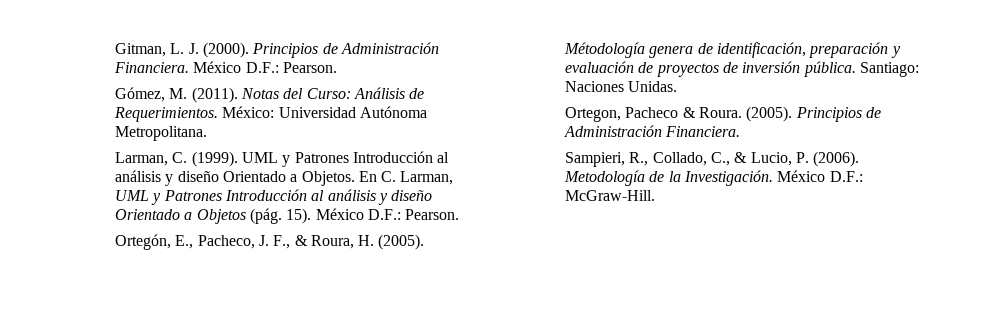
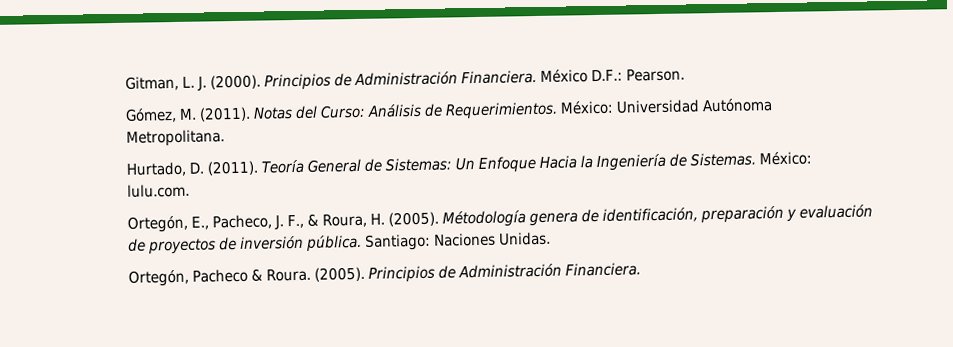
[114,151,450,167] [114,170,454,186] [114,189,433,205] [114,208,460,224] Larman, C. (1999). UML y Patrones Introducción al análisis y diseño Orientado a Objetos. En C. Larman, UML y Patrones Introducción al análisis y diseño Orientado a Objetos (pág. 15). México D.F.: Pearson. -> [125,151,813,177] [126,183,190,198] Hurtado, D. (2011). Teoría General de Sistemas: Un Enfoque Hacia la Ingeniería de Sistemas. México: lulu.com.
[564,107,621,122] Ortegon, -> [127,269,189,287] Ortegón,
[564,151,860,167] [563,170,863,186] [564,190,655,201] // Sampieri, R., Collado, C., & Lucio, P. (2006). Metodología de la Investigación. México D.F.: McGraw-Hill. -> (641, 269) none

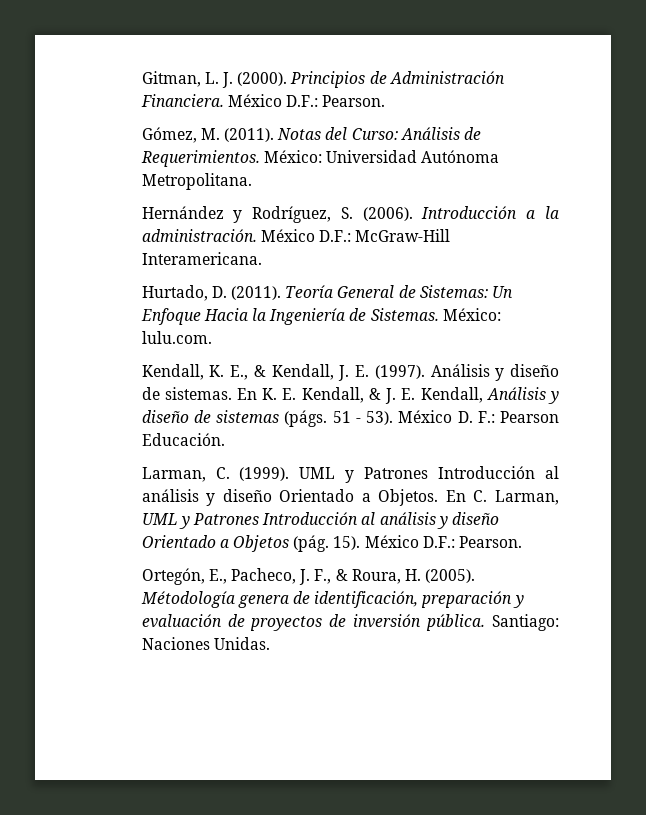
(225, 138) none -> [141,206,559,223] [141,229,451,242] [141,252,262,265] // Hernández y Rodríguez, S. (2006). Introducción a la administración. México D.F.: McGraw-Hill Interamericana.
(190, 190) none -> [141,364,560,381] [141,387,559,404] [141,410,560,427] [141,433,225,446] [141,466,559,483] [141,489,559,506] [141,512,499,529] [141,535,522,552] // Kendall, K. E., & Kendall, J. E. (1997). Análisis y diseño de sistemas. En K. E. Kendall, & J. E. Kendall, Análisis y diseño de sistemas (págs. 51 - 53). México D. F.: Pearson Educación. // Larman, C. (1999). UML y Patrones Introducción al análisis y diseño Orientado a Objetos. En C. Larman, UML y Patrones Introducción al análisis y diseño Orientado a Objetos (pág. 15). México D.F.: Pearson.
[127,262,641,287] // Ortegón, Pacheco & Roura. (2005). Principios de Administración Financiera. -> (270, 643) none

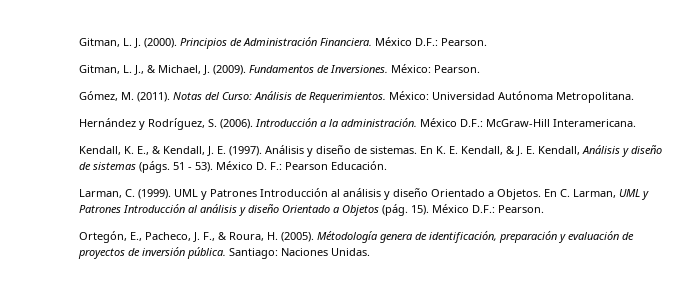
(386, 101) none -> [79,64,481,75] // Gitman, L. J., & Michael, J. (2009). Fundamentos de Inversiones. México: Pearson.
[141,285,513,301] [140,308,501,325] [141,331,212,344] // Hurtado, D. (2011). Teoría General de Sistemas: Un Enfoque Hacia la Ingeniería de Sistemas. México: lulu.com. -> (637, 123) none

